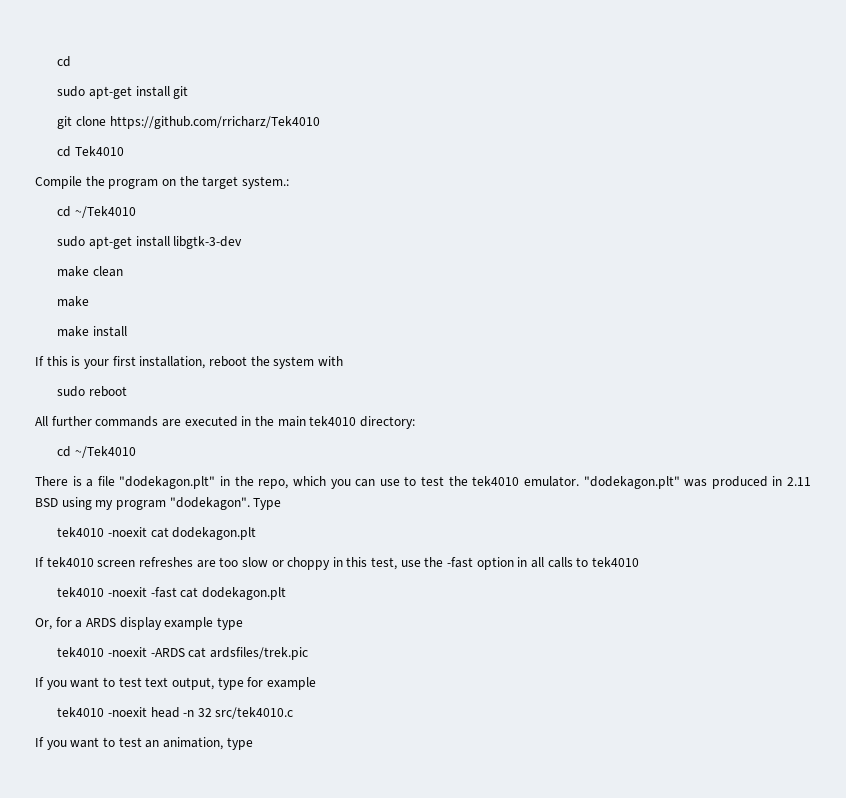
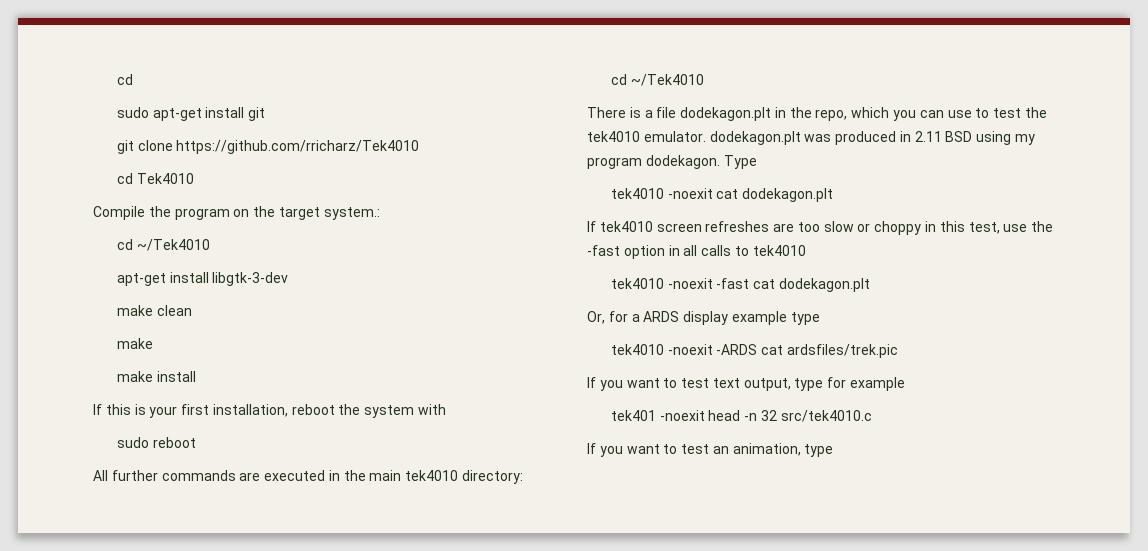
[57,236,86,247] sudo -> (210, 245) none
[119,476,216,489] "dodekagon.plt" -> [680,107,772,121] dodekagon.plt
[583,476,680,489] "dodekagon.plt" -> [709,131,801,145] dodekagon.plt
[169,497,250,510] "dodekagon". -> [645,155,720,169] dodekagon.
[57,707,105,717] tek4010 -> [610,410,656,421] tek401

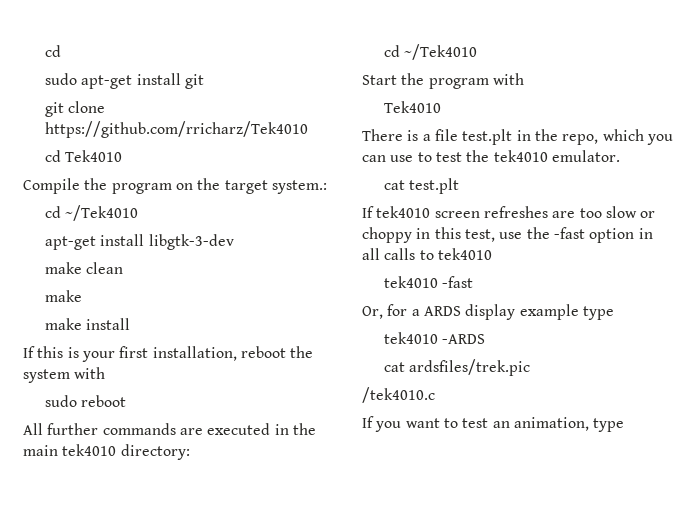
(704, 80) none -> [362,73,524,89] [383,101,441,113] // Start the program with // Tek4010
[680,107,772,121] dodekagon.plt -> [462,129,513,145] test.plt
[709,131,1036,145] [587,155,757,169] [610,188,834,202] dodekagon.plt was produced in 2.11 BSD using my program dodekagon. Type // tek4010 -noexit cat dodekagon.plt -> [383,178,460,194] // cat test.plt
[667,278,871,292] -noexit -fast cat dodekagon.plt -> [442,276,474,288] -fast
[667,344,713,355] -noexit -> (438, 338) none
(758, 349) none -> (486, 339) //
[587,377,906,391] [610,410,872,422] If you want to test text output, type for example // tek401 -noexit head -n 32 src/tek4010.c -> [362,387,435,403] /tek4010.c

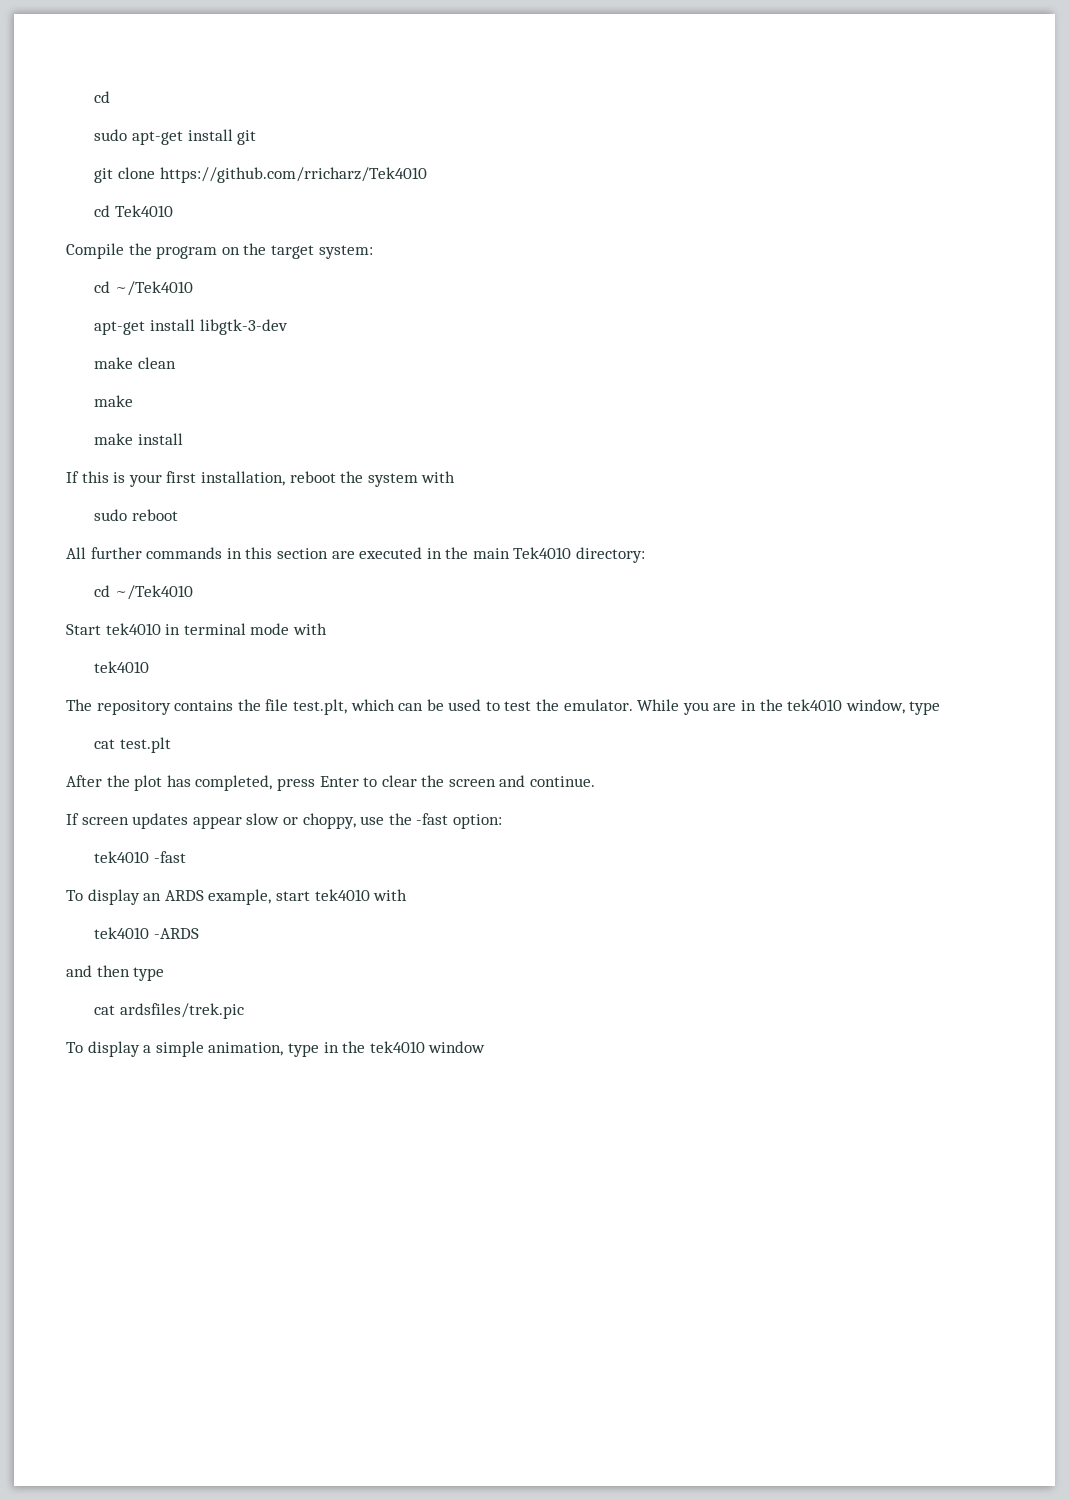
[271,180,327,194] system.: -> [318,245,373,259] system:
(176, 429) none -> [226,547,328,559] in this section
[62,444,117,456] tek4010 -> [513,547,572,559] Tek4010
[401,73,524,89] [383,101,441,113] [362,129,673,145] [362,150,620,162] [383,178,460,194] [362,206,656,218] [362,227,653,243] [362,248,492,260] [383,276,474,288] [362,304,614,320] the program with // Tek4010 // There is a file test.plt in the repo, which you can use to test the tek4010 emulator. // cat test.plt // If tek4010 screen refreshes are too slow or choppy in this test, use the -fast option in all calls to tek4010 // tek4010 -fast // Or, for a ARDS display example type -> [105,623,327,635] [94,661,150,673] [66,699,941,715] [94,737,172,753] [66,775,596,791] [66,813,502,829] [94,851,187,863] [66,889,408,905] tek4010 in terminal mode with // tek4010 // The repository contains the file test.plt, which can be used to test the emulator. While you are in the tek4010 window, type // cat test.plt // After the plot has completed, press Enter to clear the screen and continue. // If screen updates appear slow or choppy, use the -fast option: // tek4010 -fast // To display an ARDS example, start tek4010 with
(486, 339) none -> [66,965,165,981] // and then type
[362,387,435,403] [362,416,625,432] /tek4010.c // If you want to test an animation, type -> [66,1041,486,1057] To display a simple animation, type in the tek4010 window

